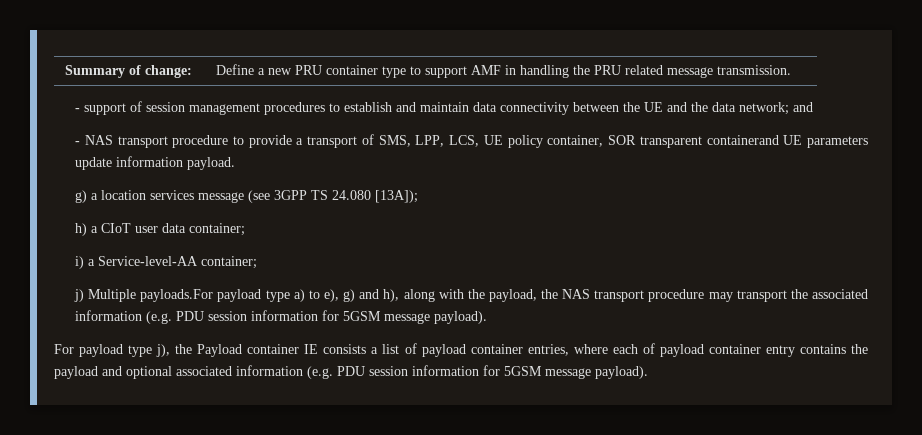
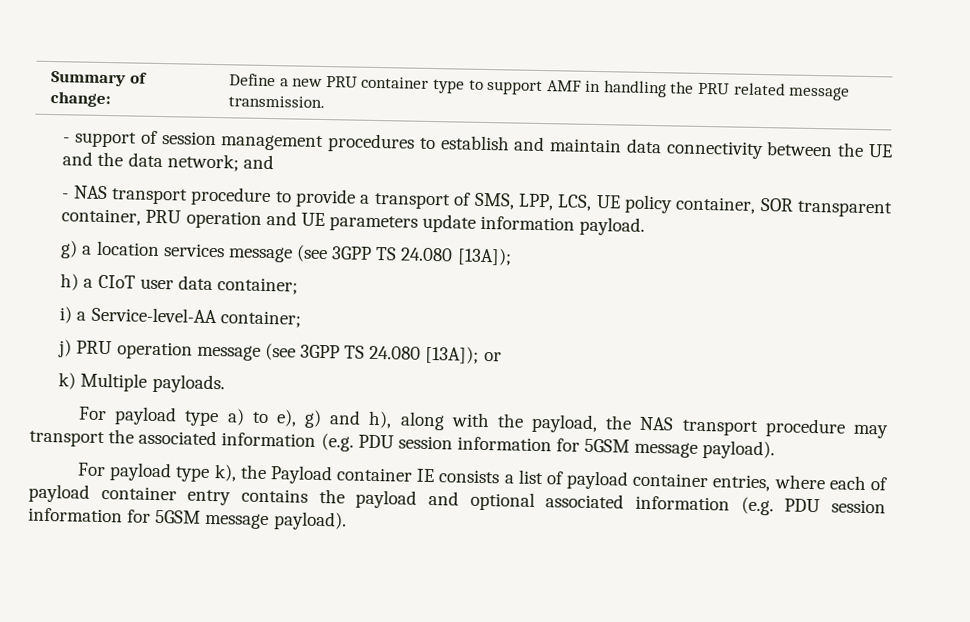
[706,135,779,145] containerand -> [61,208,297,229] container, PRU operation and
[88,289,214,302] Multiple payloads.For -> [76,340,502,364] [58,372,225,394] [78,406,108,421] PRU operation message (see 3GPP TS 24.080 [13A]); or // k) Multiple payloads. // For
[156,344,171,357] j), -> [213,464,237,482] k),

